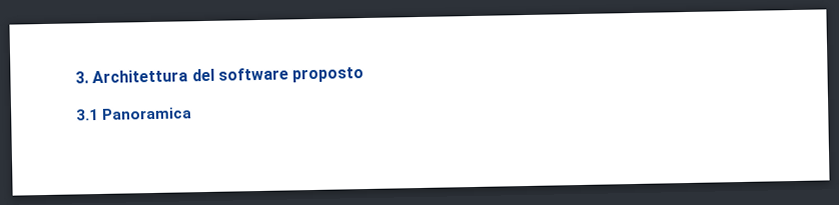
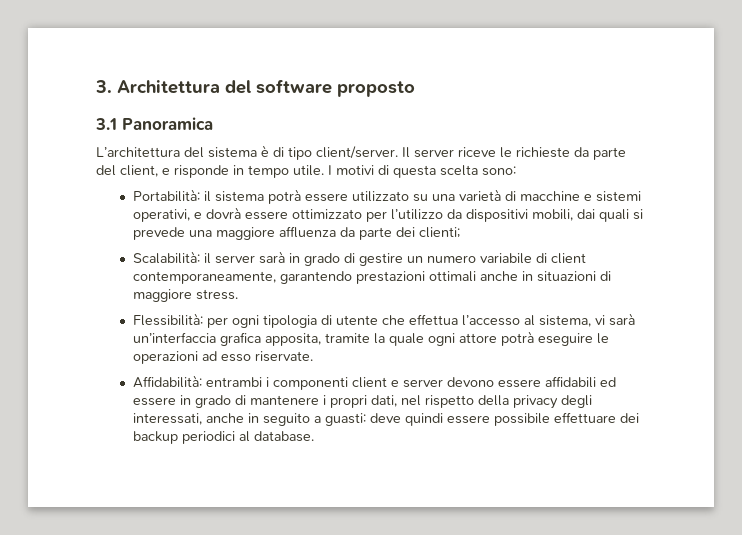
(193, 113) none -> [96,145,626,160] [96,165,516,178] [133,189,642,204] [133,207,644,222] [133,226,461,240] [133,251,587,266] [133,271,612,284] [133,289,239,302] [133,313,636,328] [133,331,610,346] [133,351,314,364] [133,375,617,390] [133,395,593,409] [133,412,640,426] [133,431,315,444] // L’architettura del sistema è di tipo client/server. Il server riceve le richieste da parte del client, e risponde in tempo utile. I motivi di questa scelta sono: // Portabilità: il sistema potrà essere utilizzato su una varietà di macchine e sistemi operativi, e dovrà essere ottimizzato per l’utilizzo da dispositivi mobili, dai quali si prevede una maggiore affluenza da parte dei clienti; // Scalabilità: il server sarà in grado di gestire un numero variabile di client contemporaneamente, garantendo prestazioni ottimali anche in situazioni di maggiore stress. // Flessibilità: per ogni tipologia di utente che effettua l’accesso al sistema, vi sarà un’interfaccia grafica apposita, tramite la quale ogni attore potrà eseguire le operazioni ad esso riservate. // Affidabilità: entrambi i componenti client e server devono essere affidabili ed essere in grado di mantenere i propri dati, nel rispetto della privacy degli interessati, anche in seguito a guasti: deve quindi essere possibile effettuare dei backup periodici al database.

